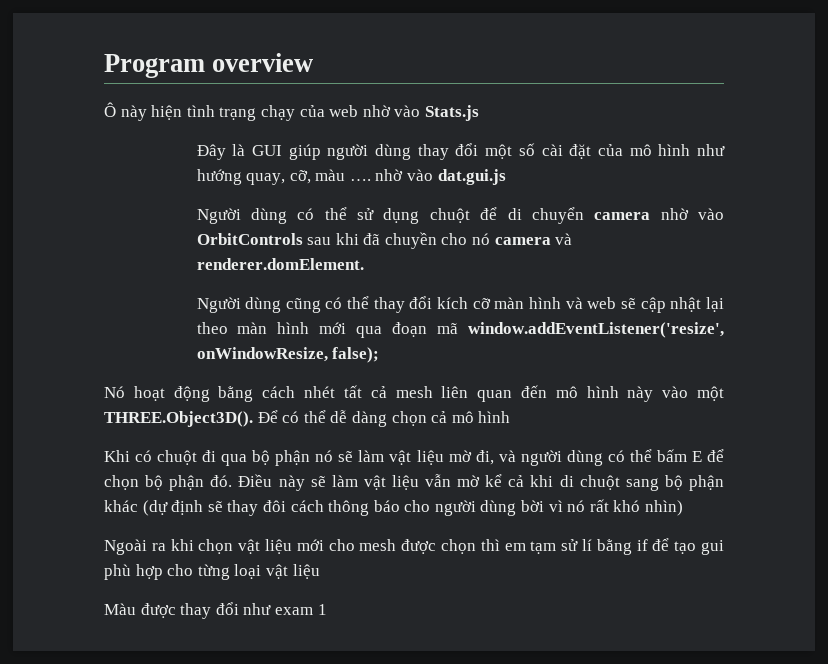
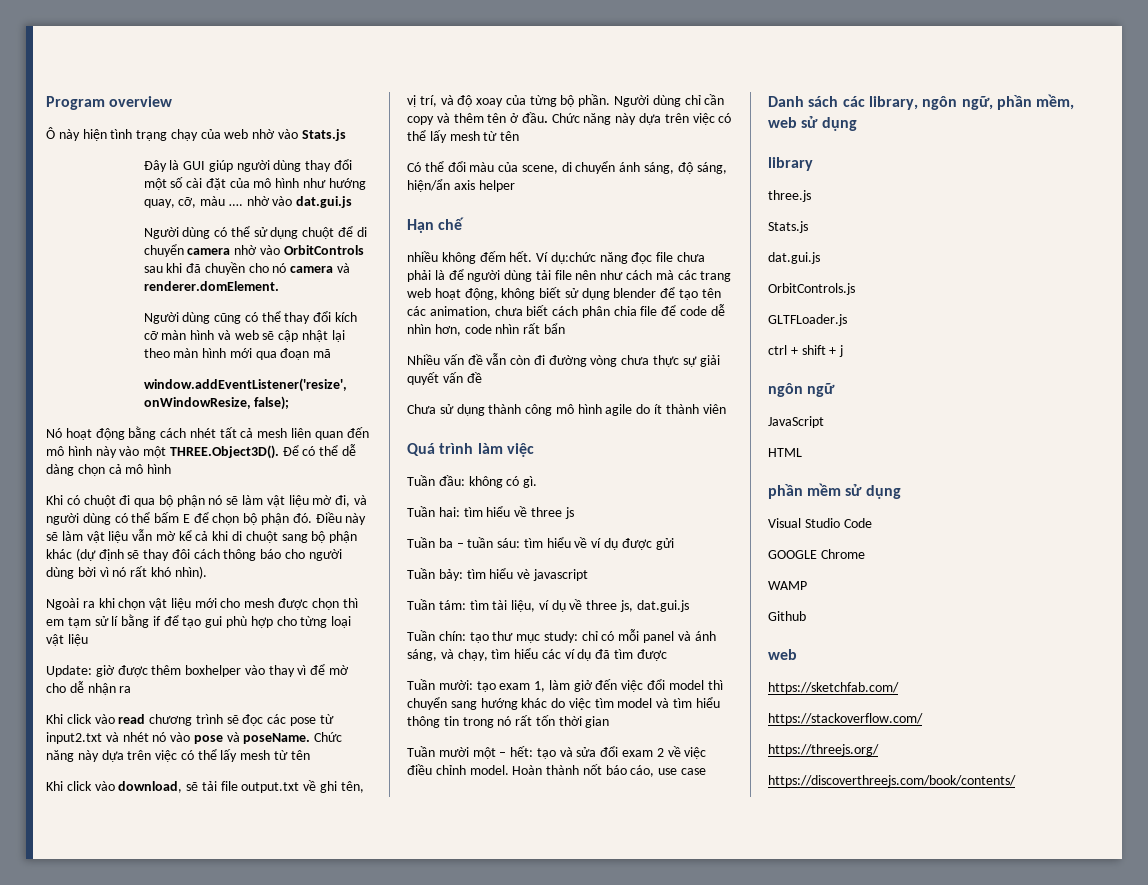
(459, 328) none -> (332, 353) //
[645,500,684,516] nhìn) -> [174,566,207,579] nhìn).
[104,602,327,619] Màu được thay đổi như exam 1 -> [46,664,350,677] [46,681,132,695] [46,714,334,726] [46,732,343,744] [46,749,310,762] [46,780,364,793] [407,94,725,107] [407,112,732,125] [407,130,520,143] [407,161,727,174] [407,179,515,192] [407,217,465,233] [407,251,706,264] [407,269,732,282] [407,287,721,300] [407,304,725,318] [407,323,565,336] [407,353,720,367] [407,372,482,385] [407,404,726,416] [407,443,534,457] [407,475,538,488] [407,506,574,519] [407,537,674,550] [407,568,588,581] [407,599,689,612] [407,629,716,643] [407,648,667,661] [407,679,723,692] [407,697,720,710] [407,715,610,728] [407,746,707,759] [407,764,707,777] [768,94,1075,110] [768,116,857,131] [768,157,813,171] [768,190,811,202] [768,221,808,233] [768,252,820,264] [768,283,855,295] [768,314,847,326] [768,345,844,357] [768,383,836,397] [768,416,824,428] [768,448,802,457] [768,483,901,499] [768,518,872,528] [768,549,865,559] [768,581,807,590] [768,611,806,621] [768,649,797,660] [768,682,899,694] [768,713,923,725] [768,744,879,756] [768,775,1016,787] Update: giờ được thêm boxhelper vào thay vì để mờ cho dễ nhận ra // Khi click vào read chương trình sẽ đọc các pose từ input2.txt và nhét nó vào pose và poseName. Chức năng này dựa trên việc có thể lấy mesh từ tên // Khi click vào download, sẽ tải file output.txt về ghi tên, vị trí, và độ xoay của từng bộ phần. Người dùng chỉ cần copy và thêm tên ở đầu. Chức năng này dựa trên việc có thể lấy mesh từ tên // Có thể đổi màu của scene, di chuyển ánh sáng, độ sáng, hiện/ẩn axis helper // Hạn chế // nhiều không đếm hết. Ví dụ:chức năng đọc file chưa phải là để người dùng tải file nên như cách mà các trang web hoạt động, không biết sử dụng blender để tạo tên các animation, chưa biết cách phân chia file để code dễ nhìn hơn, code nhìn rất bẩn // Nhiều vấn đề vẫn còn đi đường vòng chưa thực sự giải quyết vấn đề // Chưa sử dụng thành công mô hình agile do ít thành viên // Quá trình làm việc // Tuần đầu: không có gì. // Tuần hai: tìm hiểu về three js // Tuần ba – tuần sáu: tìm hiểu về ví dụ được gửi // Tuần bảy: tìm hiểu vè javascript // Tuần tám: tìm tài liệu, ví dụ về three js, dat.gui.js // Tuần chín: tạo thư mục study: chỉ có mỗi panel và ánh sáng, và chạy, tìm hiểu các ví dụ đã tìm được // Tuần mười: tạo exam 1, làm giở đến việc đổi model thì chuyển sang hướng khác do việc tìm model và tìm hiểu thông tin trong nó rất tốn thời gian // Tuần mười một – hết: tạo và sửa đổi exam 2 về việc điều chỉnh model. Hoàn thành nốt báo cáo, use case // Danh sách các library, ngôn ngữ, phần mềm, web sử dụng // library // three.js // Stats.js // dat.gui.js // OrbitControls.js // GLTFLoader.js // ctrl + shift + j // ngôn ngữ // JavaScript // HTML // phần mềm sử dụng // Visual Studio Code // GOOGLE Chrome // WAMP // Github // web // https://sketchfab.com/ // https://stackoverflow.com/ // https://threejs.org/ // https://discoverthreejs.com/book/contents/

